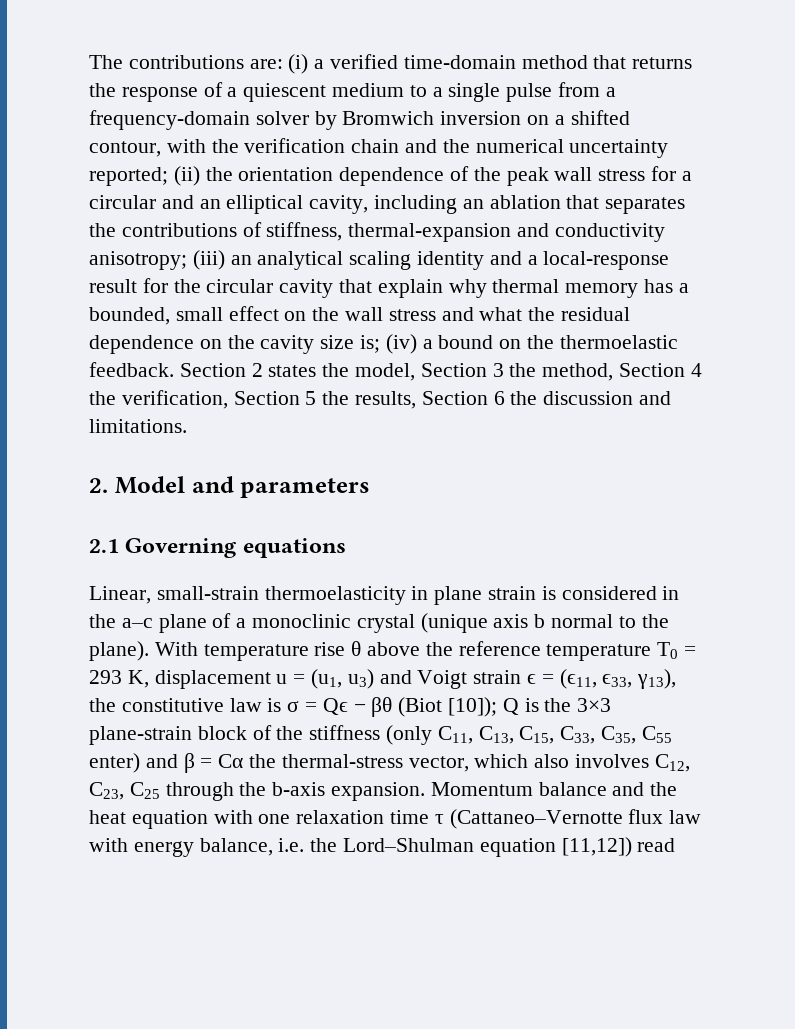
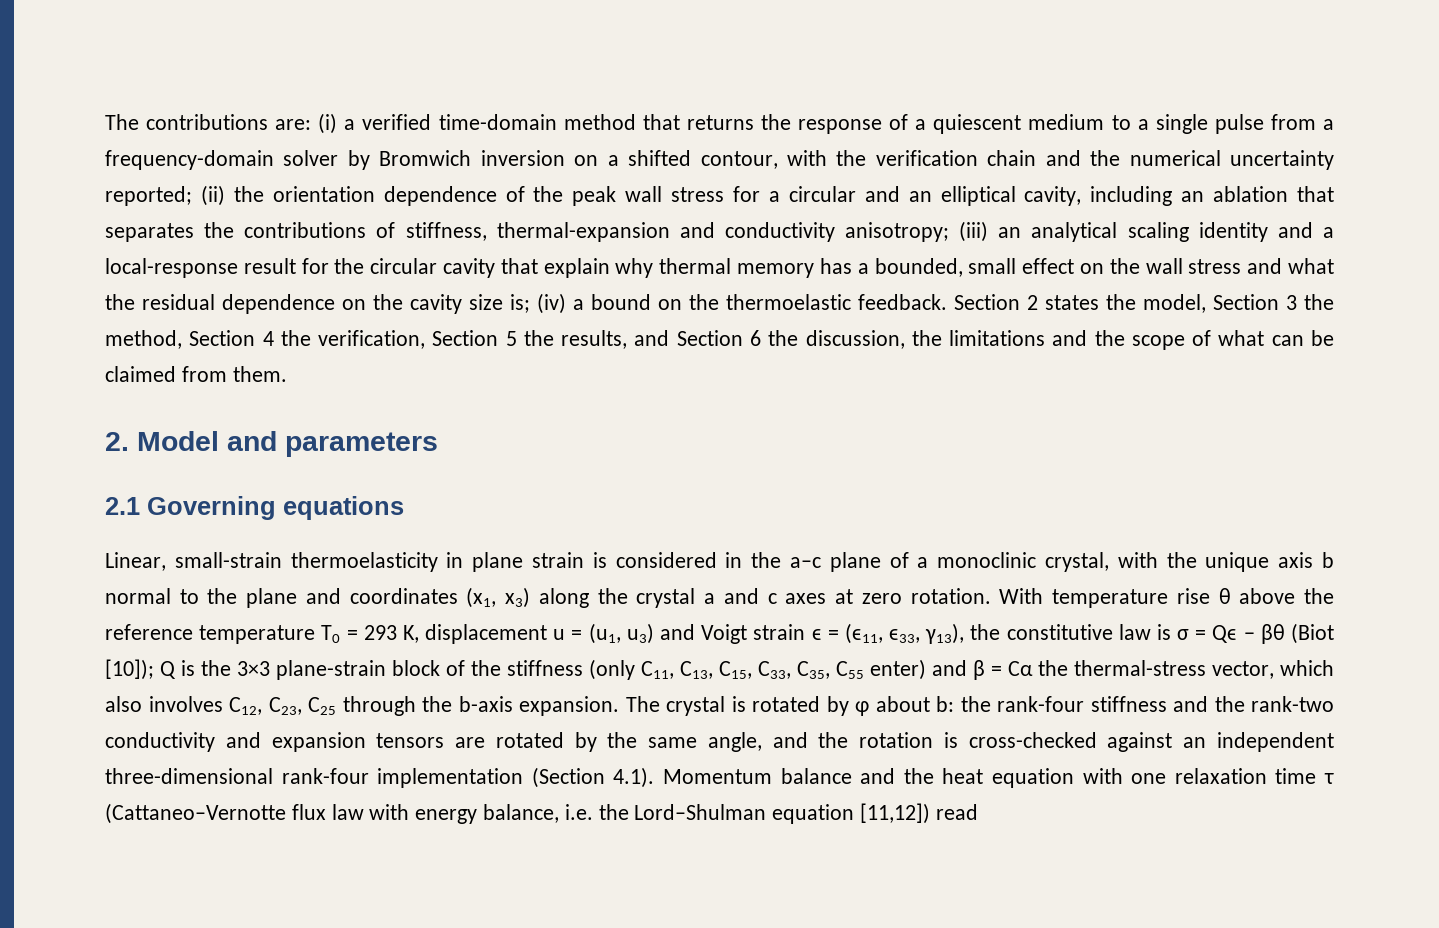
(417, 400) none -> [634,330,670,346] and
[543,391,672,405] [89,419,187,433] discussion and limitations. -> [805,330,1334,350] [105,366,287,382] discussion, the limitations and the scope of what can be claimed from them.
[356,613,488,633] crystal (unique -> [1044,552,1270,572] crystal, with the unique
[89,641,149,661] plane). -> [246,587,991,608] plane and coordinates (x1, x3) along the crystal a and c axes at zero rotation.
(426, 791) none -> [625,696,1334,716] [105,732,1334,752] [105,767,655,788] The crystal is rotated by φ about b: the rank-four stiffness and the rank-two conductivity and expansion tensors are rotated by the same angle, and the rotation is cross-checked against an independent three-dimensional rank-four implementation (Section 4.1).

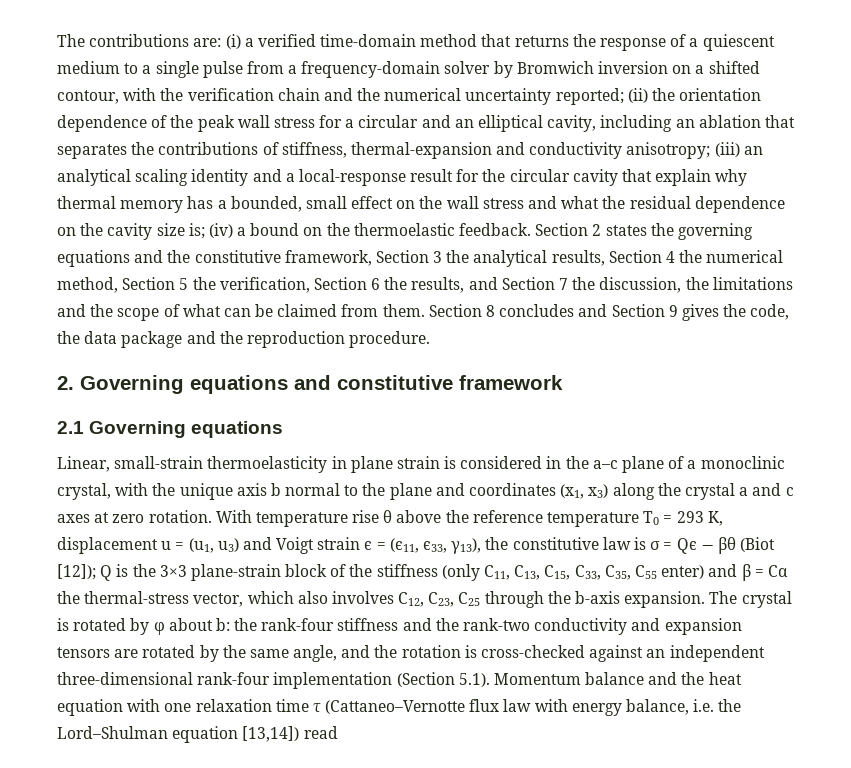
[1143,294,1206,313] model, -> [677,223,753,240] [57,250,372,267] governing equations and the constitutive framework,
[105,330,182,349] method, -> [473,250,605,267] analytical results,
(311, 338) none -> [706,250,784,263] [57,277,216,293] numerical method, Section 5 the
[505,331,517,346] 5 -> [371,278,381,290] 6
[749,330,761,346] 6 -> [559,278,569,290] 7
[105,431,438,457] // 2. Model and parameters -> [428,304,790,321] [57,331,431,348] [57,375,563,394] Section 8 concludes and Section 9 gives the code, the data package and the reproduction procedure. // 2. Governing equations and constitutive framework
[105,659,154,680] [10]); -> [57,564,96,580] [12]);
[613,767,655,788] 4.1). -> [458,673,490,687] 5.1).
[860,803,931,824] [11,12]) -> [242,726,300,742] [13,14])

